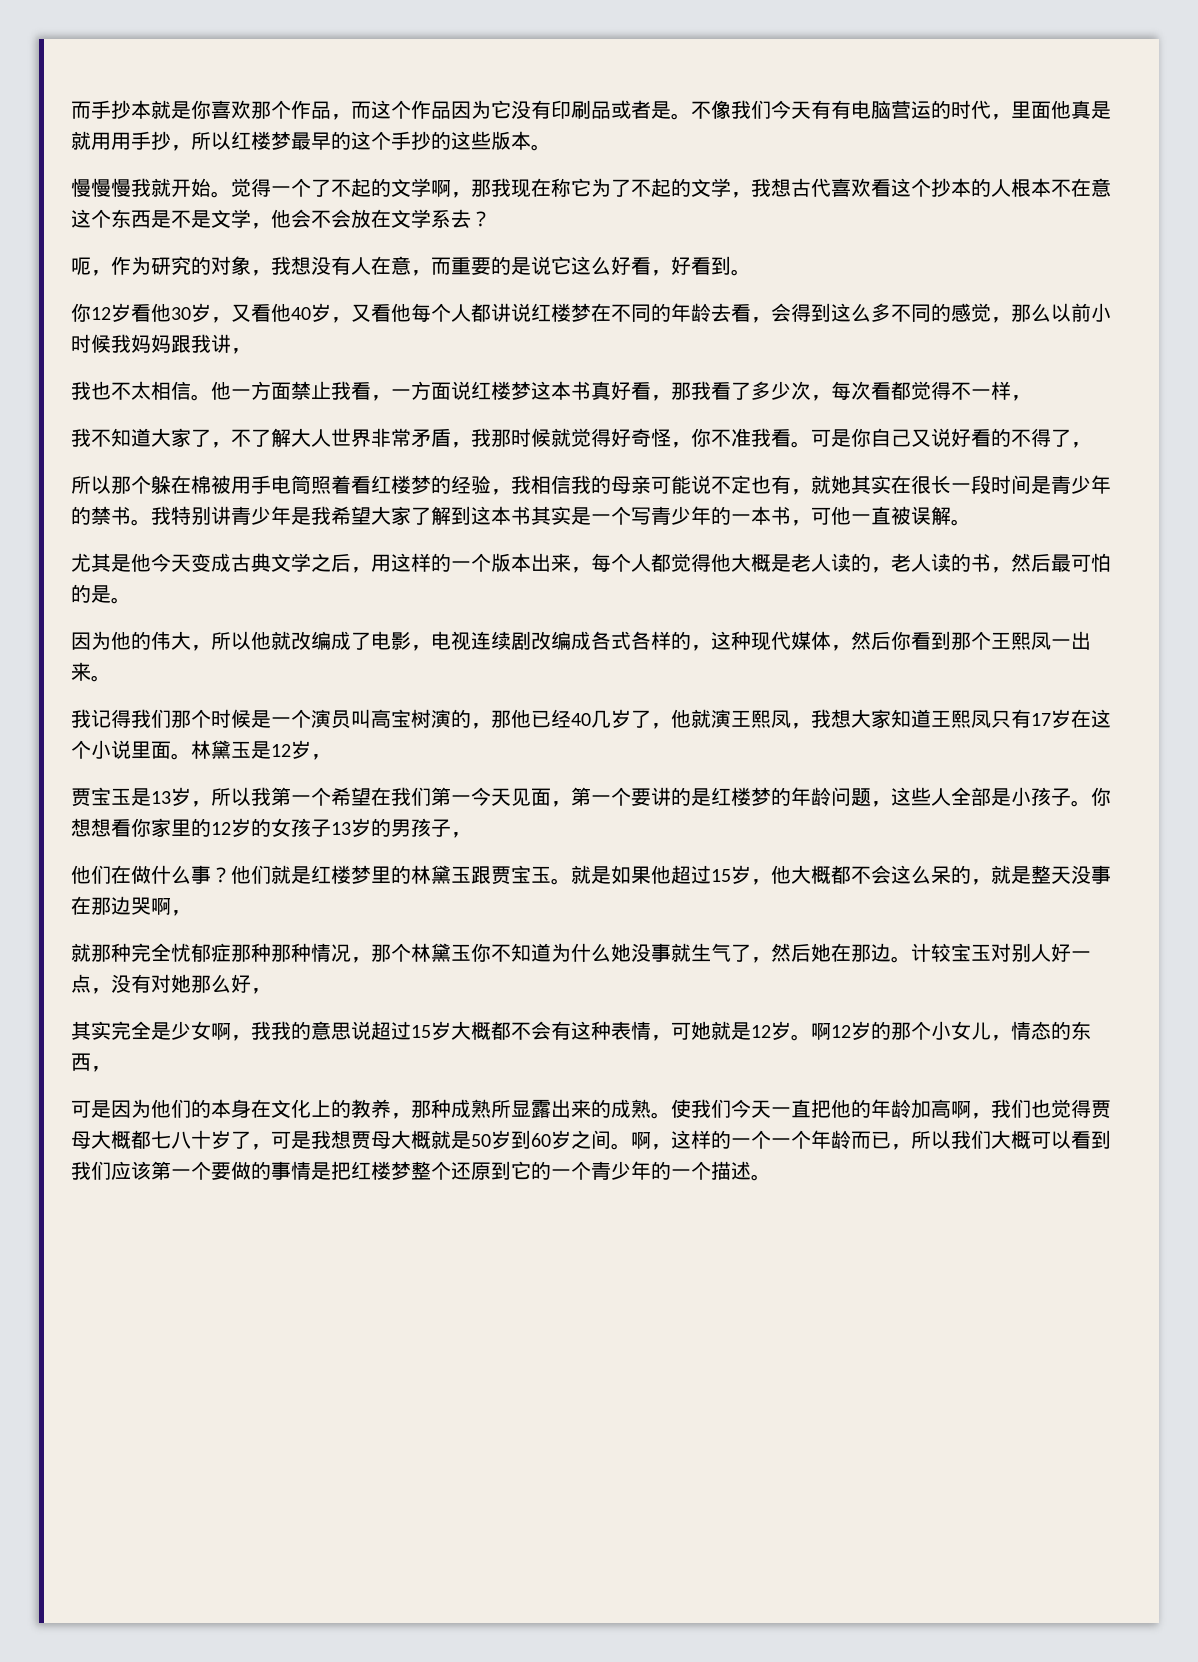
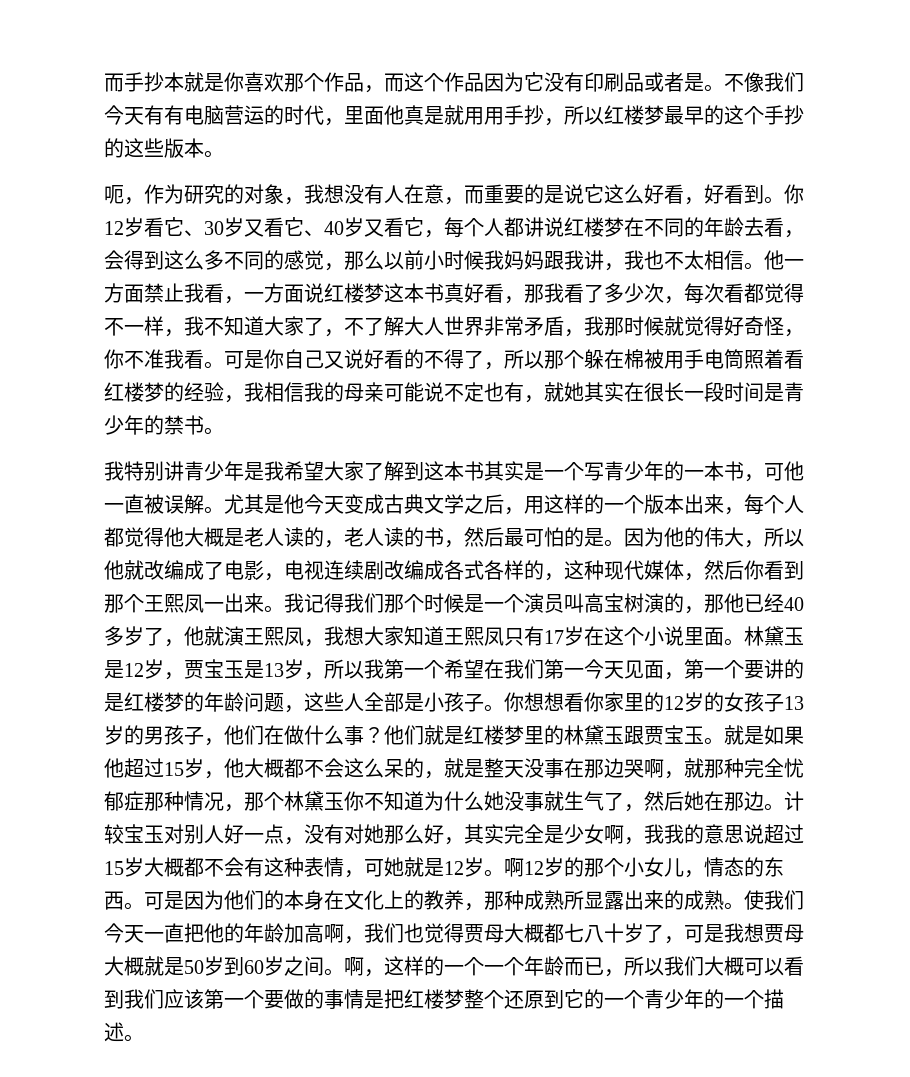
[71,178,1111,198] [71,209,491,229] // 慢慢慢我就开始。觉得一个了不起的文学啊，那我现在称它为了不起的文学，我想古代喜欢看这个抄本的人根本不在意这个东西是不是文学，他会不会放在文学系去？ -> (224, 154) none
(751, 272) // -> (784, 200) none
[151,303,411,323] 他30岁，又看他40岁，又看他 -> [164,217,444,238] 它、30岁又看它、40岁又看它，
(251, 351) // -> (624, 267) none
(1031, 398) // -> (184, 333) none
(1091, 445) // -> (504, 366) none
(151, 522) none -> (224, 431) //
(971, 522) // -> (224, 510) none
(131, 600) // -> (624, 543) none
(111, 678) // -> (284, 609) none
[591,710,611,728] 几 -> [104,626,124,646] 多
(331, 757) // -> (184, 676) none
(471, 835) // -> (224, 742) none
(191, 913) // -> (684, 775) none
[271,943,311,962] 那种 -> (184, 801) none
(271, 991) // -> (464, 841) none
[91,1066,111,1072] ， // -> [124,902,144,910] 。

